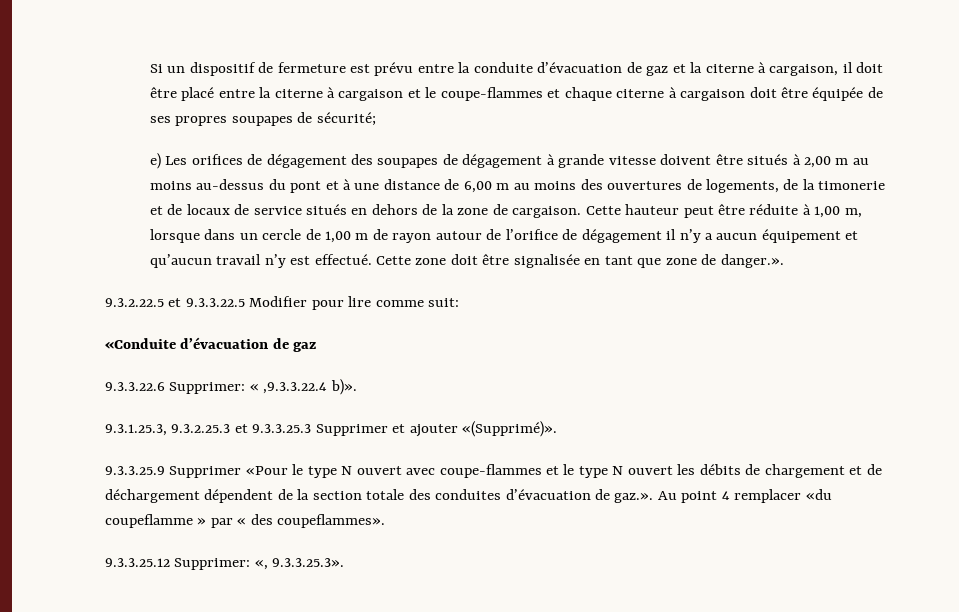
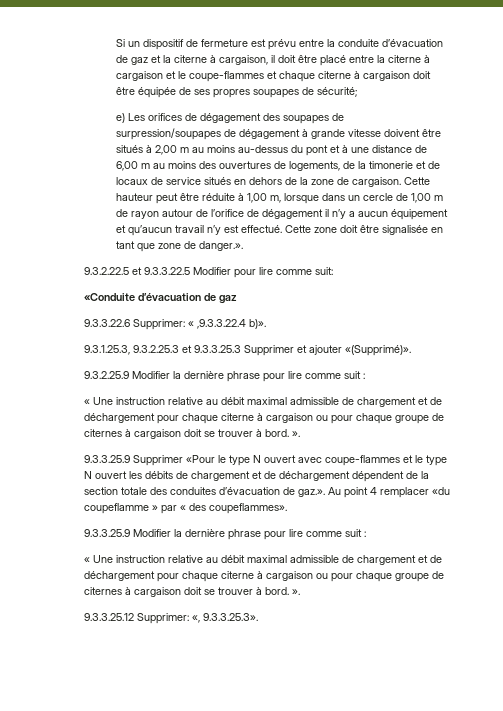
(458, 159) none -> [116,128,237,140] surpression/soupapes de
(558, 429) none -> [84,371,366,382] [84,397,443,407] [84,413,445,424] [84,429,301,439] // 9.3.2.25.9 Modifier la dernière phrase pour lire comme suit : // « Une instruction relative au débit maximal admissible de chargement et de déchargement pour chaque citerne à cargaison ou pour chaque groupe de citernes à cargaison doit se trouver à bord. ».
(386, 521) none -> [84,529,367,540] [84,555,443,565] [84,571,445,582] [84,587,301,597] // 9.3.3.25.9 Modifier la dernière phrase pour lire comme suit : // « Une instruction relative au débit maximal admissible de chargement et de déchargement pour chaque citerne à cargaison ou pour chaque groupe de citernes à cargaison doit se trouver à bord. ».

